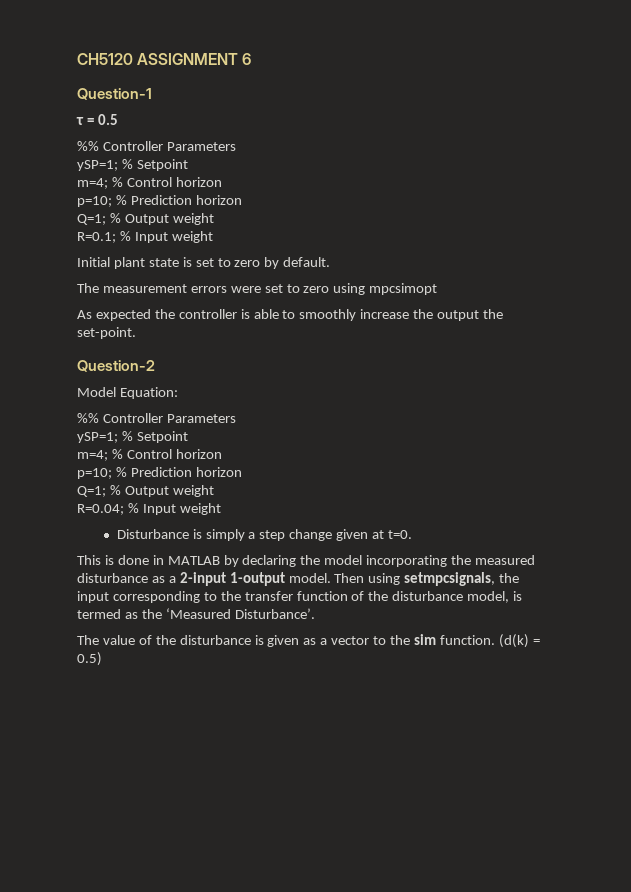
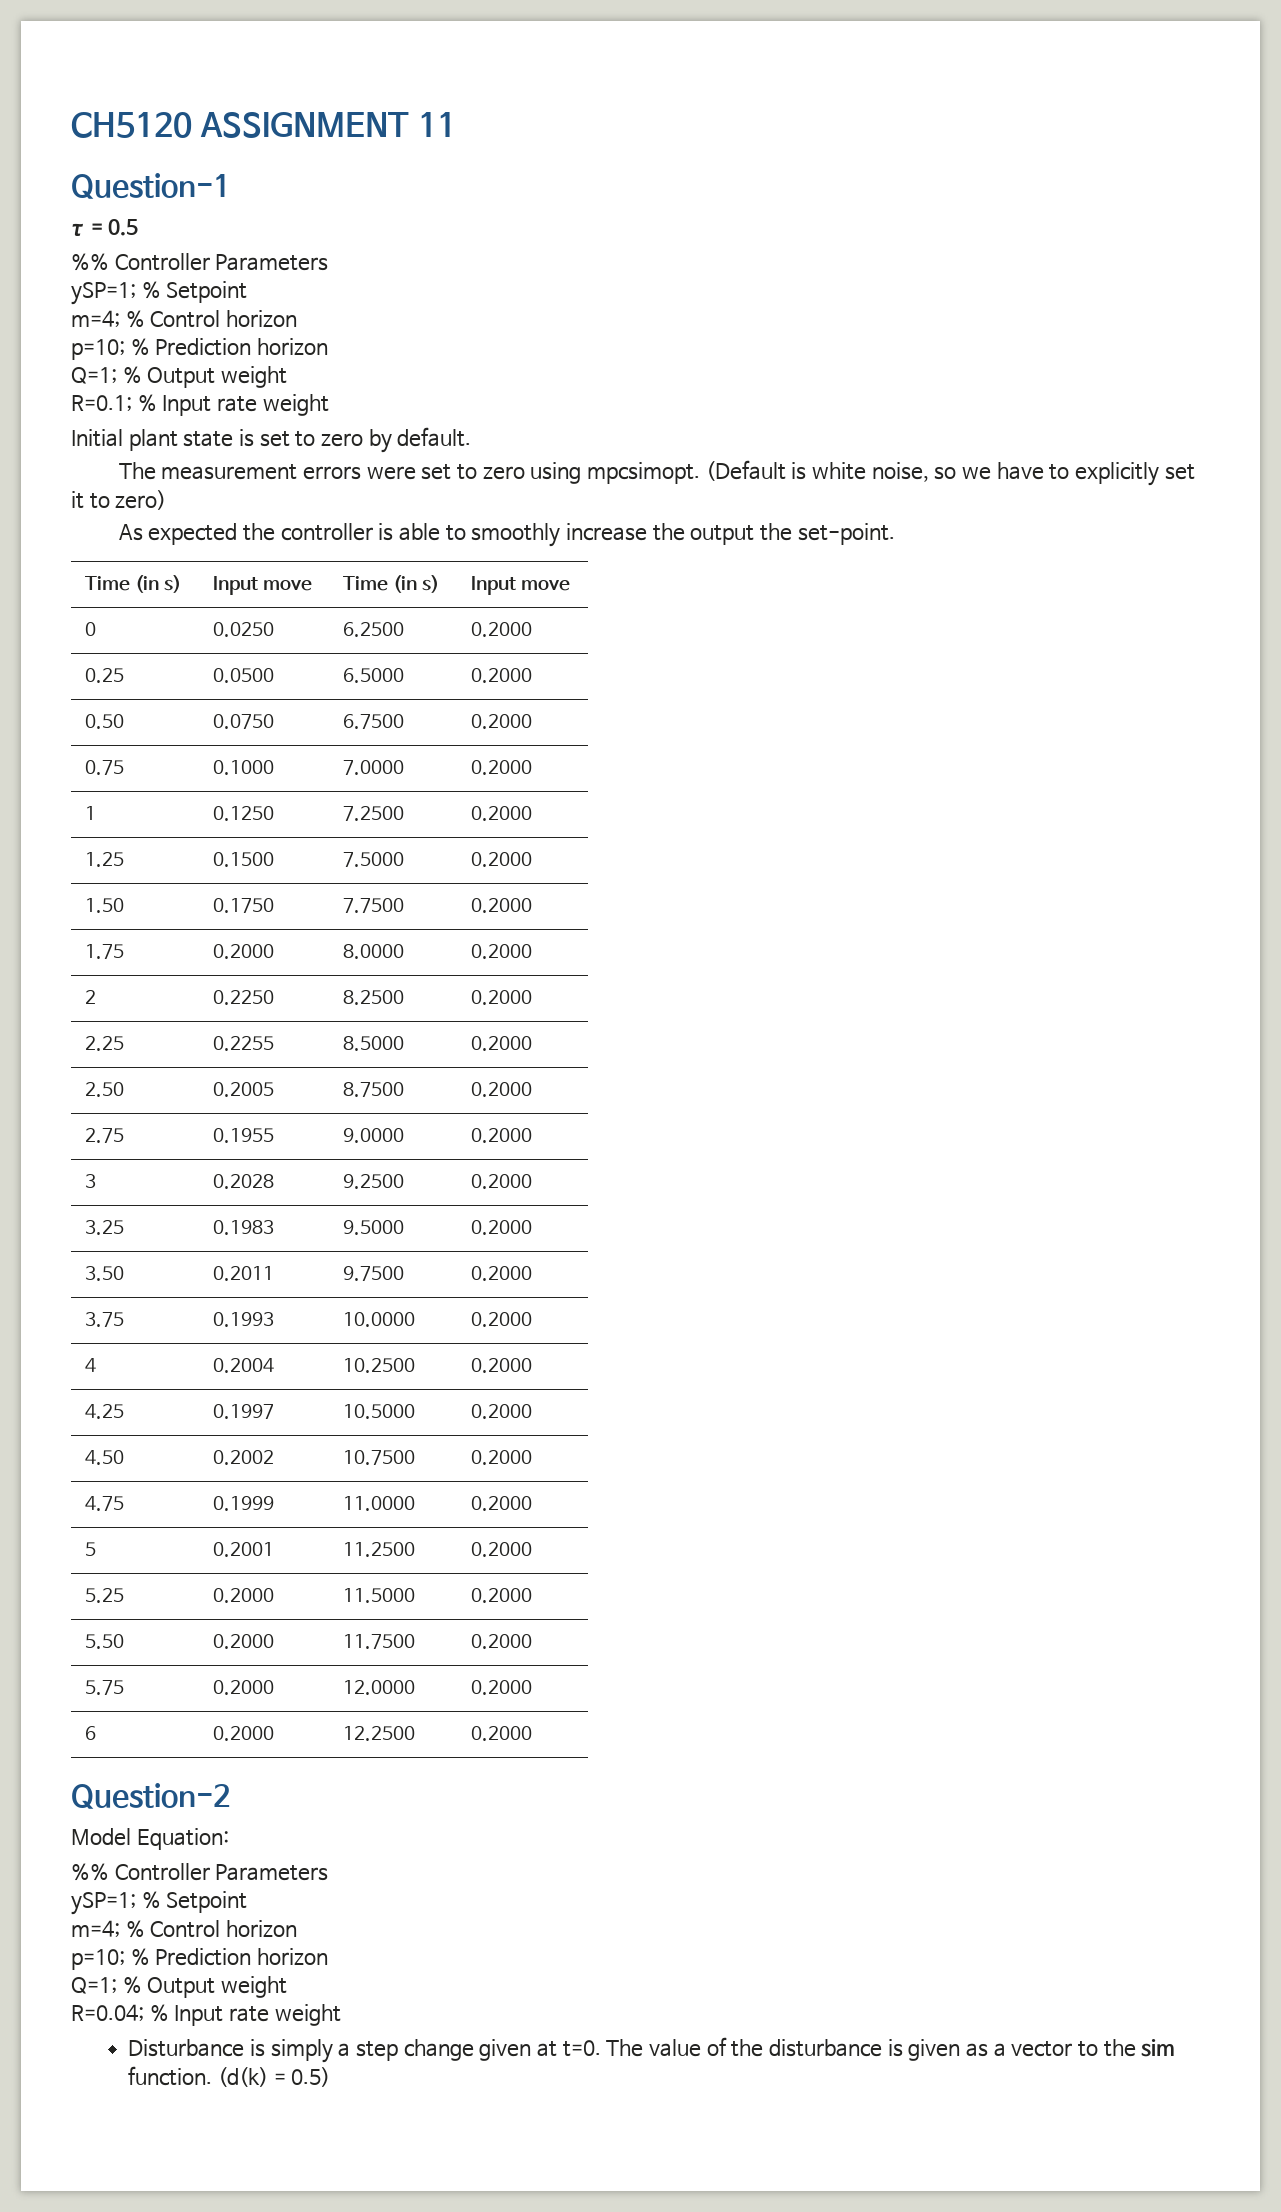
[242,53,252,65] 6 -> [417,112,456,137] 11
(168, 237) none -> [217,396,258,412] rate
[369,283,438,295] mpcsimopt -> [586,460,1195,486] [71,490,167,510] mpcsimopt. (Default is white noise, so we have to explicitly set it to zero)
(136, 333) none -> [85,575,182,593] [213,576,313,595] [343,575,440,593] [471,576,571,595] [85,622,97,636] [213,622,275,637] [343,622,405,637] [471,622,533,637] [85,668,125,683] [213,668,275,683] [343,668,405,683] [471,668,533,683] [85,714,125,729] [213,714,275,729] [343,714,405,729] [471,714,533,729] [85,760,125,775] [213,760,275,775] [343,760,405,775] [471,760,533,775] [85,806,97,820] [213,806,275,821] [343,806,405,821] [471,806,533,821] [85,852,125,867] [213,852,275,867] [343,852,405,867] [471,852,533,867] [85,898,125,913] [213,898,275,913] [343,898,405,913] [471,898,533,913] [85,944,125,959] [213,944,275,959] [343,944,405,959] [471,944,533,959] [85,990,97,1004] [213,990,275,1005] [343,990,405,1005] [471,990,533,1005] [85,1036,125,1051] [213,1036,275,1051] [343,1036,405,1051] [471,1036,533,1051] [85,1082,125,1097] [213,1082,275,1097] [343,1082,405,1097] [471,1082,533,1097] [85,1128,125,1143] [213,1128,275,1143] [343,1128,405,1143] [471,1128,533,1143] [85,1174,97,1188] [213,1174,275,1189] [343,1174,405,1189] [471,1174,533,1189] [85,1220,125,1235] [213,1220,275,1235] [343,1220,405,1235] [471,1220,533,1235] [85,1266,125,1281] [213,1266,275,1281] [343,1266,405,1281] [471,1266,533,1281] [85,1312,125,1327] [213,1312,275,1327] [343,1312,416,1327] [471,1312,533,1327] [85,1358,97,1372] [213,1358,275,1373] [343,1358,416,1373] [471,1358,533,1373] [85,1404,125,1419] [213,1404,275,1419] [343,1404,416,1419] [471,1404,533,1419] [85,1450,125,1465] [213,1450,275,1465] [343,1450,416,1465] [471,1450,533,1465] [85,1496,125,1511] [213,1496,275,1511] [343,1496,416,1511] [471,1496,533,1511] [85,1542,97,1556] [213,1542,275,1557] [343,1542,416,1557] [471,1542,533,1557] [85,1588,125,1603] [213,1588,275,1603] [343,1588,416,1603] [471,1588,533,1603] [85,1634,125,1649] [213,1634,275,1649] [343,1634,416,1649] [471,1634,533,1649] [85,1680,125,1695] [213,1680,275,1695] [343,1680,416,1695] [471,1680,533,1695] [85,1726,97,1740] [213,1726,275,1741] [343,1726,416,1741] [471,1726,533,1741] // Time (in s) | Input move | Time (in s) | Input move // 0 | 0.0250 | 6.2500 | 0.2000 // 0.25 | 0.0500 | 6.5000 | 0.2000 // 0.50 | 0.0750 | 6.7500 | 0.2000 // 0.75 | 0.1000 | 7.0000 | 0.2000 // 1 | 0.1250 | 7.2500 | 0.2000 // 1.25 | 0.1500 | 7.5000 | 0.2000 // 1.50 | 0.1750 | 7.7500 | 0.2000 // 1.75 | 0.2000 | 8.0000 | 0.2000 // 2 | 0.2250 | 8.2500 | 0.2000 // 2.25 | 0.2255 | 8.5000 | 0.2000 // 2.50 | 0.2005 | 8.7500 | 0.2000 // 2.75 | 0.1955 | 9.0000 | 0.2000 // 3 | 0.2028 | 9.2500 | 0.2000 // 3.25 | 0.1983 | 9.5000 | 0.2000 // 3.50 | 0.2011 | 9.7500 | 0.2000 // 3.75 | 0.1993 | 10.0000 | 0.2000 // 4 | 0.2004 | 10.2500 | 0.2000 // 4.25 | 0.1997 | 10.5000 | 0.2000 // 4.50 | 0.2002 | 10.7500 | 0.2000 // 4.75 | 0.1999 | 11.0000 | 0.2000 // 5 | 0.2001 | 11.2500 | 0.2000 // 5.25 | 0.2000 | 11.5000 | 0.2000 // 5.50 | 0.2000 | 11.7500 | 0.2000 // 5.75 | 0.2000 | 12.0000 | 0.2000 // 6 | 0.2000 | 12.2500 | 0.2000
(176, 509) none -> [229,2006,270,2022] rate
[77,555,536,567] [77,572,520,586] [77,591,523,603] [77,608,315,619] // This is done in MATLAB by declaring the model incorporating the measured disturbance as a 2-input 1-output model. Then using setmpcsignals, the input corresponding to the transfer function of the disturbance model, is termed as the ‘Measured Disturbance’. // -> (601, 2048) none

